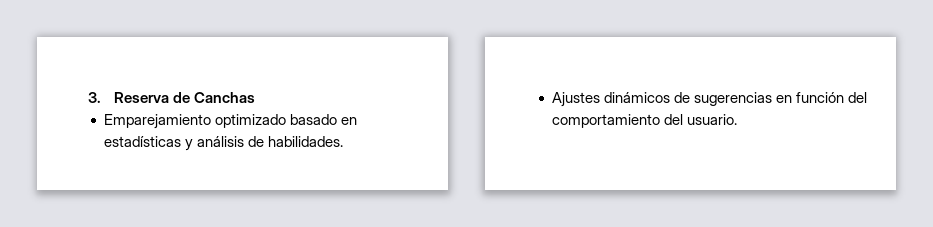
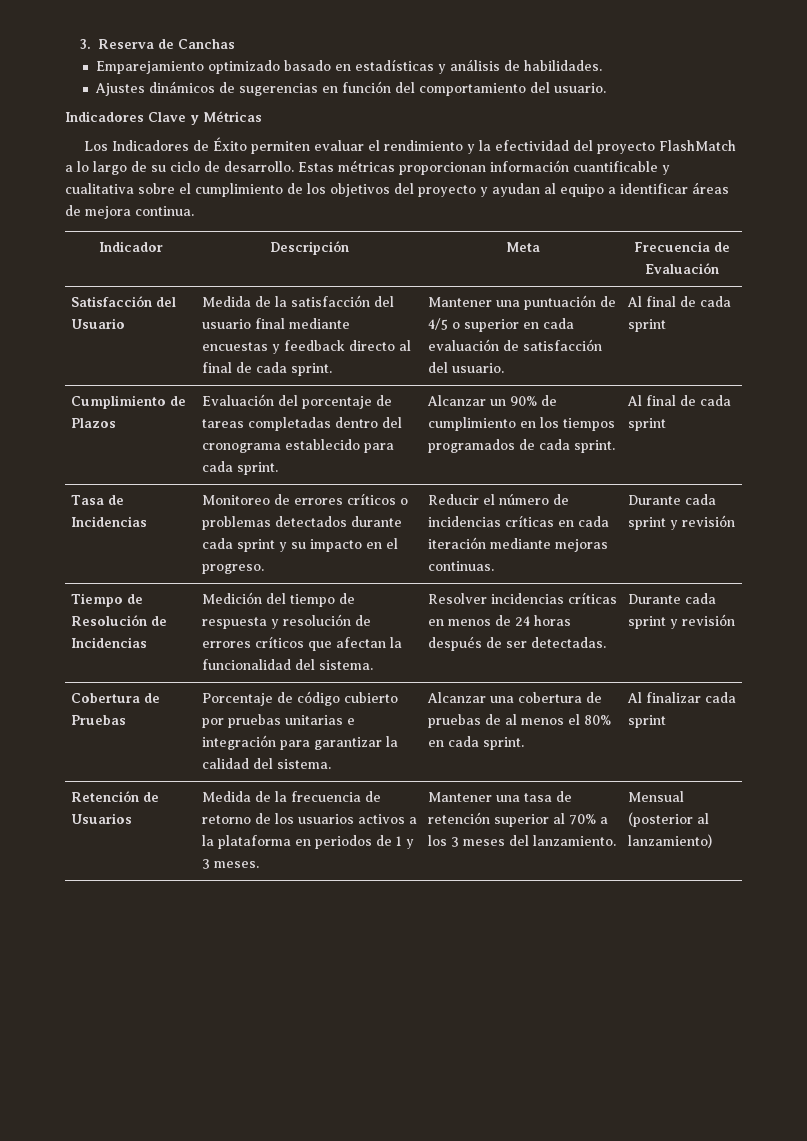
(738, 119) none -> [65,111,262,125] [84,137,737,154] [65,160,670,175] [65,182,729,197] [65,205,194,219] [99,241,163,252] [270,241,349,255] [505,242,540,252] [633,241,730,252] [644,263,719,274] [70,296,176,307] [70,318,125,329] [201,295,394,307] [201,318,350,329] [201,340,411,354] [201,362,332,376] [427,295,616,310] [427,318,574,332] [427,339,602,351] [427,362,504,373] [626,296,731,307] [627,319,666,332] [70,395,186,409] [70,418,116,428] [201,394,392,409] [201,417,402,431] [201,439,394,453] [201,461,278,475] [426,395,557,406] [427,417,615,431] [427,439,615,453] [626,395,731,406] [627,418,666,431] [70,495,124,505] [70,516,147,527] [201,493,408,505] [201,516,402,530] [201,538,398,552] [201,564,264,574] [427,494,569,505] [427,515,609,527] [427,537,608,552] [427,561,494,571] [627,494,716,505] [627,515,735,530] [70,593,143,607] [70,615,167,626] [70,637,147,648] [201,592,355,607] [201,614,371,629] [201,636,402,651] [201,659,373,670] [427,592,617,604] [427,615,571,626] [427,636,606,651] [627,593,716,604] [627,614,735,629] [70,693,160,703] [70,715,126,725] [201,691,398,706] [201,714,355,728] [201,735,398,750] [201,758,331,769] [426,692,602,703] [427,714,611,728] [427,736,524,750] [626,692,736,703] [627,715,666,728] [70,791,159,802] [70,813,132,824] [201,791,381,802] [201,813,417,824] [201,835,414,849] [201,859,259,869] [427,791,572,802] [427,812,608,827] [427,835,616,847] [627,791,684,802] [627,812,709,827] [627,834,712,848] // Indicadores Clave y Métricas // Los Indicadores de Éxito permiten evaluar el rendimiento y la efectividad del proyecto FlashMatch a lo largo de su ciclo de desarrollo. Estas métricas proporcionan información cuantificable y cualitativa sobre el cumplimiento de los objetivos del proyecto y ayudan al equipo a identificar áreas de mejora continua. // Indicador | Descripción | Meta | Frecuencia de Evaluación // Satisfacción del Usuario | Medida de la satisfacción del usuario final mediante encuestas y feedback directo al final de cada sprint. | Mantener una puntuación de 4/5 o superior en cada evaluación de satisfacción del usuario. | Al final de cada sprint // Cumplimiento de Plazos | Evaluación del porcentaje de tareas completadas dentro del cronograma establecido para cada sprint. | Alcanzar un 90% de cumplimiento en los tiempos programados de cada sprint. | Al final de cada sprint // Tasa de Incidencias | Monitoreo de errores críticos o problemas detectados durante cada sprint y su impacto en el progreso. | Reducir el número de incidencias críticas en cada iteración mediante mejoras continuas. | Durante cada sprint y revisión // Tiempo de Resolución de Incidencias | Medición del tiempo de respuesta y resolución de errores críticos que afectan la funcionalidad del sistema. | Resolver incidencias críticas en menos de 24 horas después de ser detectadas. | Durante cada sprint y revisión // Cobertura de Pruebas | Porcentaje de código cubierto por pruebas unitarias e integración para garantizar la calidad del sistema. | Alcanzar una cobertura de pruebas de al menos el 80% en cada sprint. | Al finalizar cada sprint // Retención de Usuarios | Medida de la frecuencia de retorno de los usuarios activos a la plataforma en periodos de 1 y 3 meses. | Mantener una tasa de retención superior al 70% a los 3 meses del lanzamiento. | Mensual (posterior al lanzamiento)

